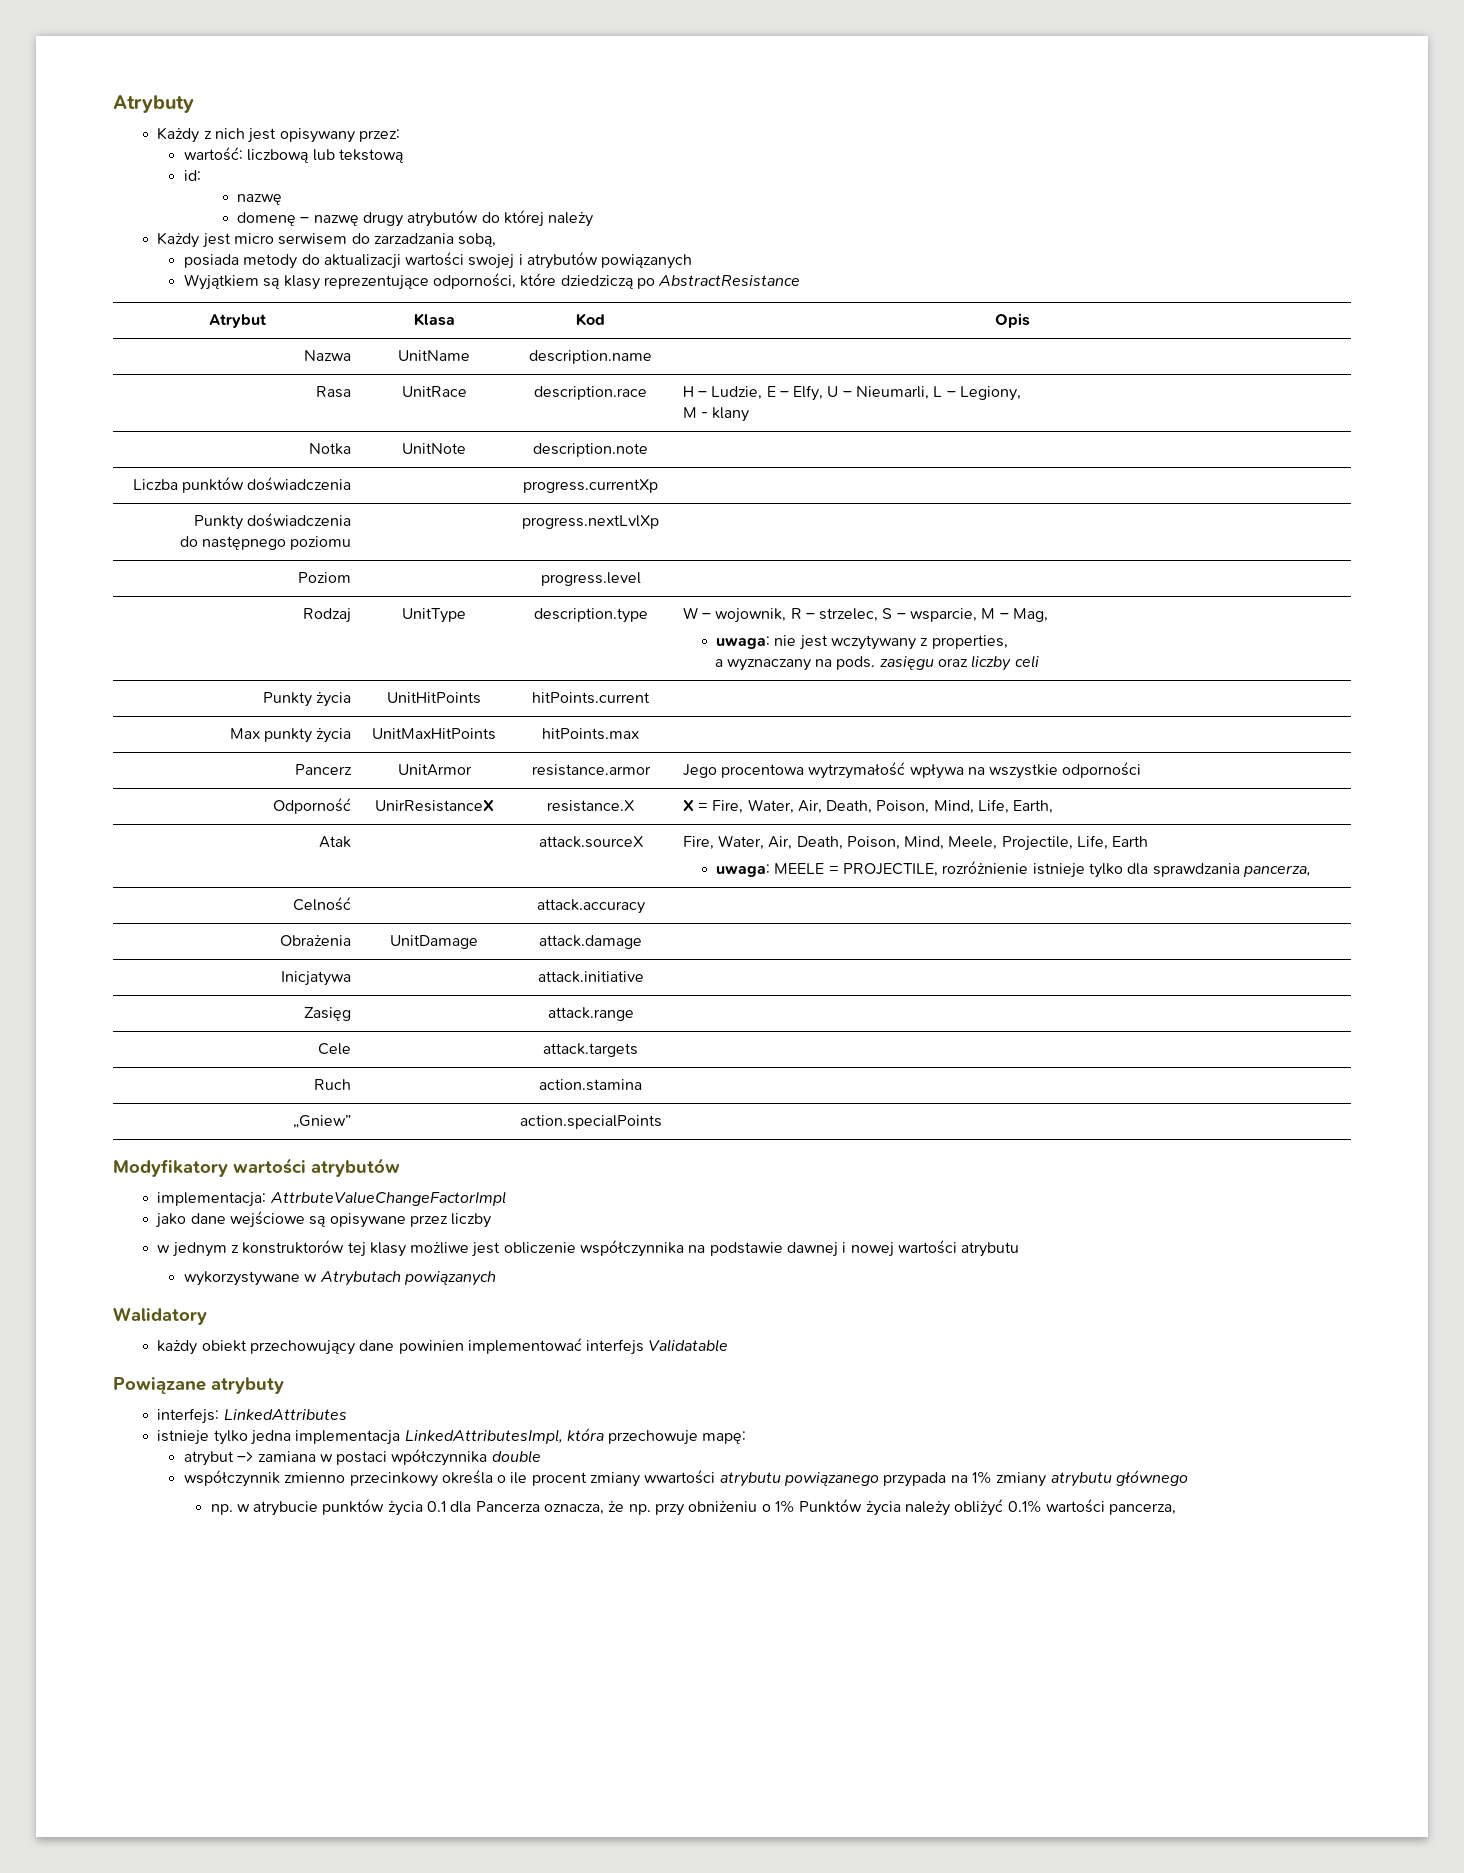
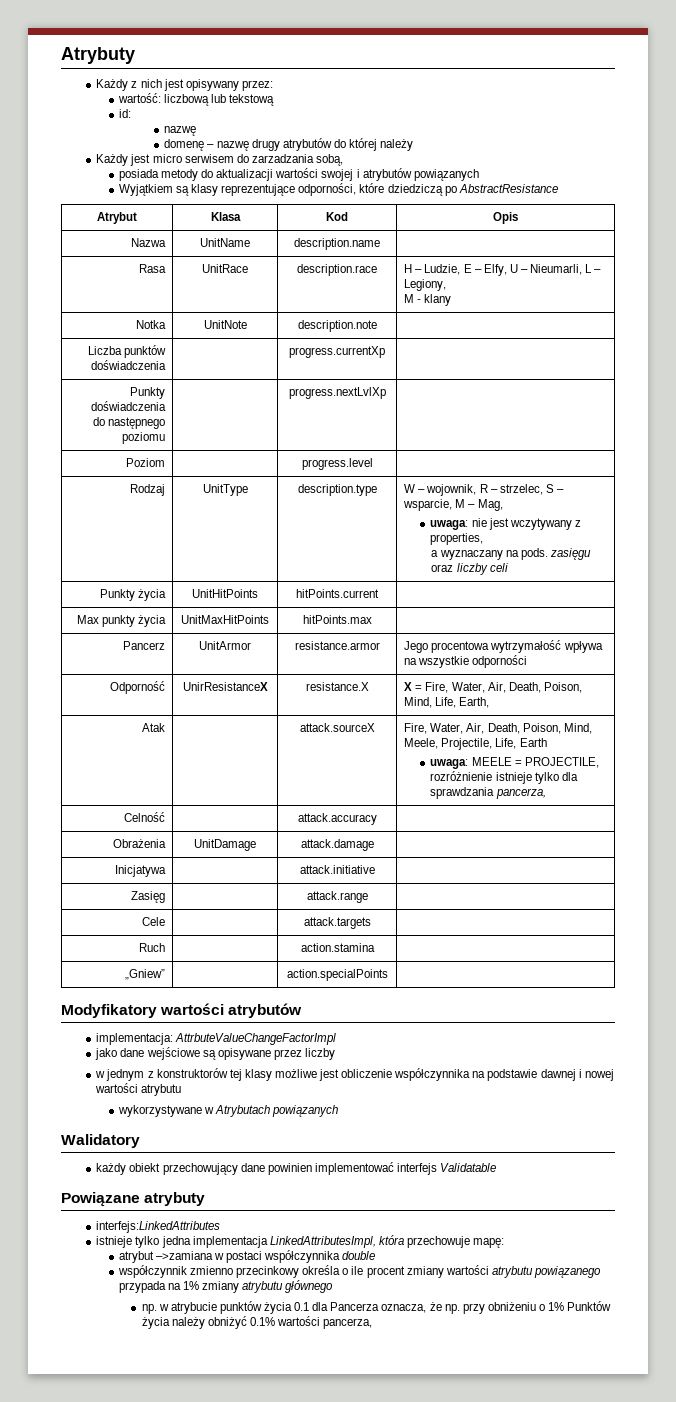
[157,1408,347,1424] interfejs: LinkedAttributes -> [96,1221,221,1233] interfejs:LinkedAttributes
[237,1451,316,1462] –> zamiana -> [156,1251,214,1260] –>zamiana
[391,1449,488,1466] wpółczynnika -> [264,1250,341,1263] współczynnika
[644,1470,716,1484] wwartości -> [445,1265,489,1275] wartości
[954,1499,1004,1516] obliżyć -> [207,1316,247,1329] obniżyć

